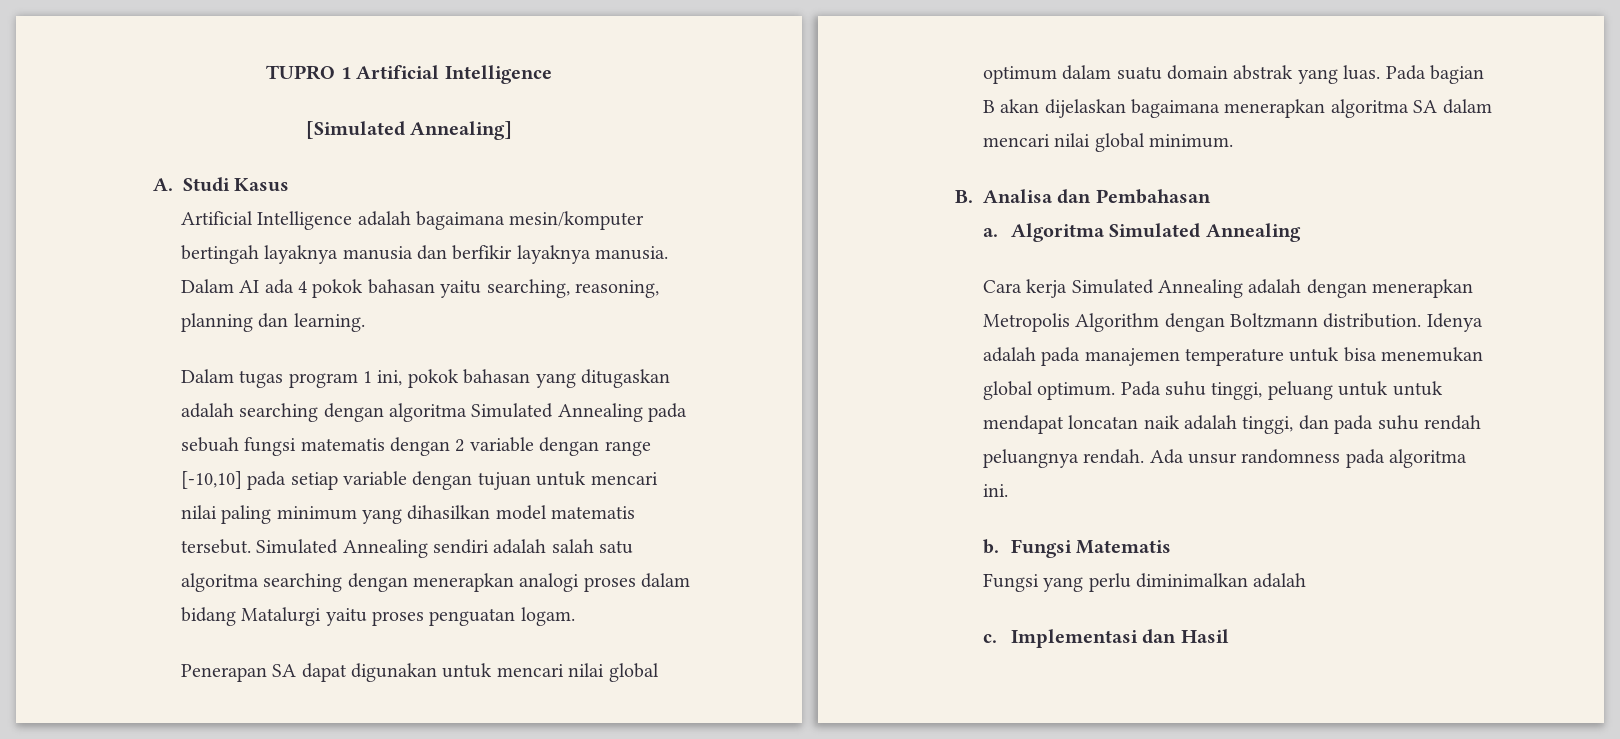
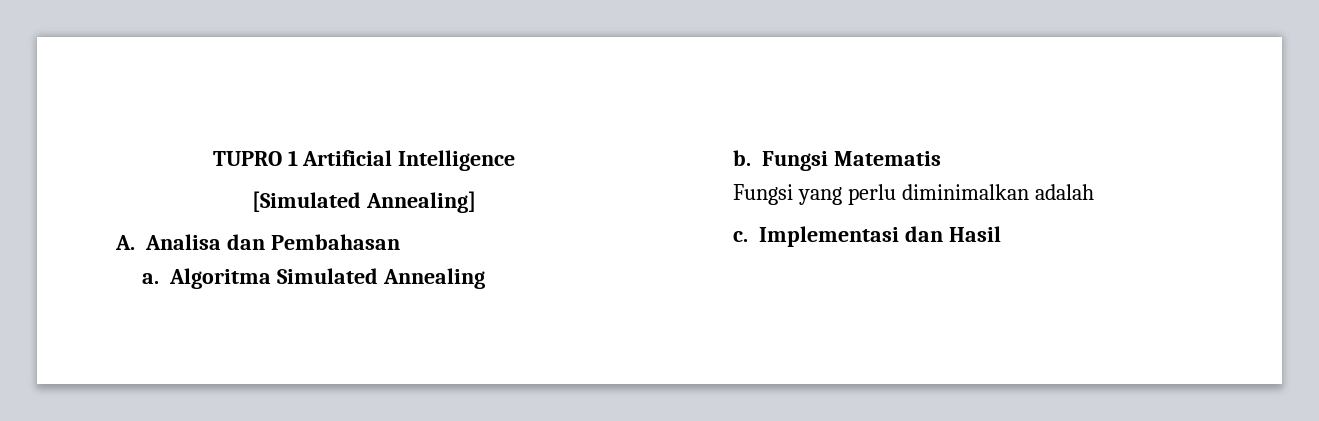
[182,177,290,192] [180,211,645,230] [180,245,669,264] [180,279,659,298] [180,313,365,332] [180,369,670,388] [180,403,688,422] [180,437,651,456] [180,471,658,490] [180,505,636,524] [180,539,634,558] [180,573,691,592] [180,607,575,626] [180,663,659,682] [982,65,1484,84] [982,99,1492,118] [982,133,1233,152] [954,190,973,203] Studi Kasus // Artificial Intelligence adalah bagaimana mesin/komputer bertingah layaknya manusia dan berfikir layaknya manusia. Dalam AI ada 4 pokok bahasan yaitu searching, reasoning, planning dan learning. // Dalam tugas program 1 ini, pokok bahasan yang ditugaskan adalah searching dengan algoritma Simulated Annealing pada sebuah fungsi matematis dengan 2 variable dengan range [-10,10] pada setiap variable dengan tujuan untuk mencari nilai paling minimum yang dihasilkan model matematis tersebut. Simulated Annealing sendiri adalah salah satu algoritma searching dengan menerapkan analogi proses dalam bidang Matalurgi yaitu proses penguatan logam. // Penerapan SA dapat digunakan untuk mencari nilai global optimum dalam suatu domain abstrak yang luas. Pada bagian B akan dijelaskan bagaimana menerapkan algoritma SA dalam mencari nilai global minimum. // B. -> (136, 242) none
[982,279,1474,298] [982,313,1483,332] [982,347,1484,366] [982,381,1443,400] [982,415,1481,434] [982,449,1468,468] [982,484,1008,497] // Cara kerja Simulated Annealing adalah dengan menerapkan Metropolis Algorithm dengan Boltzmann distribution. Idenya adalah pada manajemen temperature untuk bisa menemukan global optimum. Pada suhu tinggi, peluang untuk untuk mendapat loncatan naik adalah tinggi, dan pada suhu rendah peluangnya rendah. Ada unsur randomness pada algoritma ini. -> (485, 278) none

